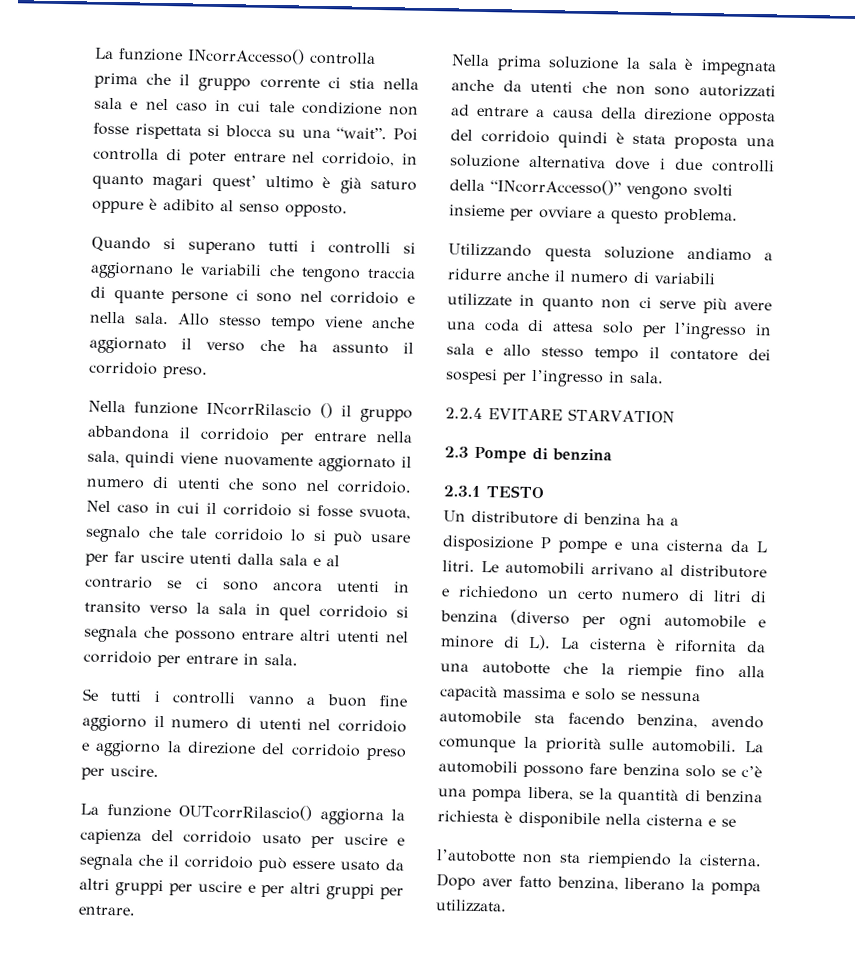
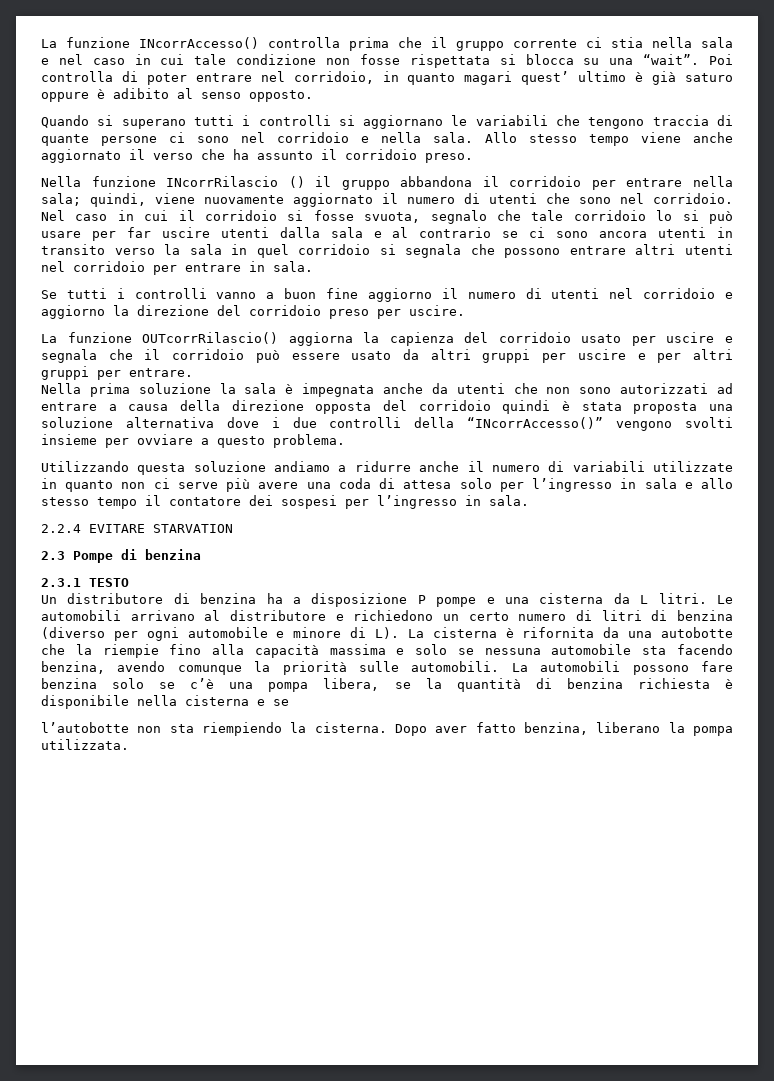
[87,450,176,469] sala, quindi -> [41,193,146,207] sala; quindi,

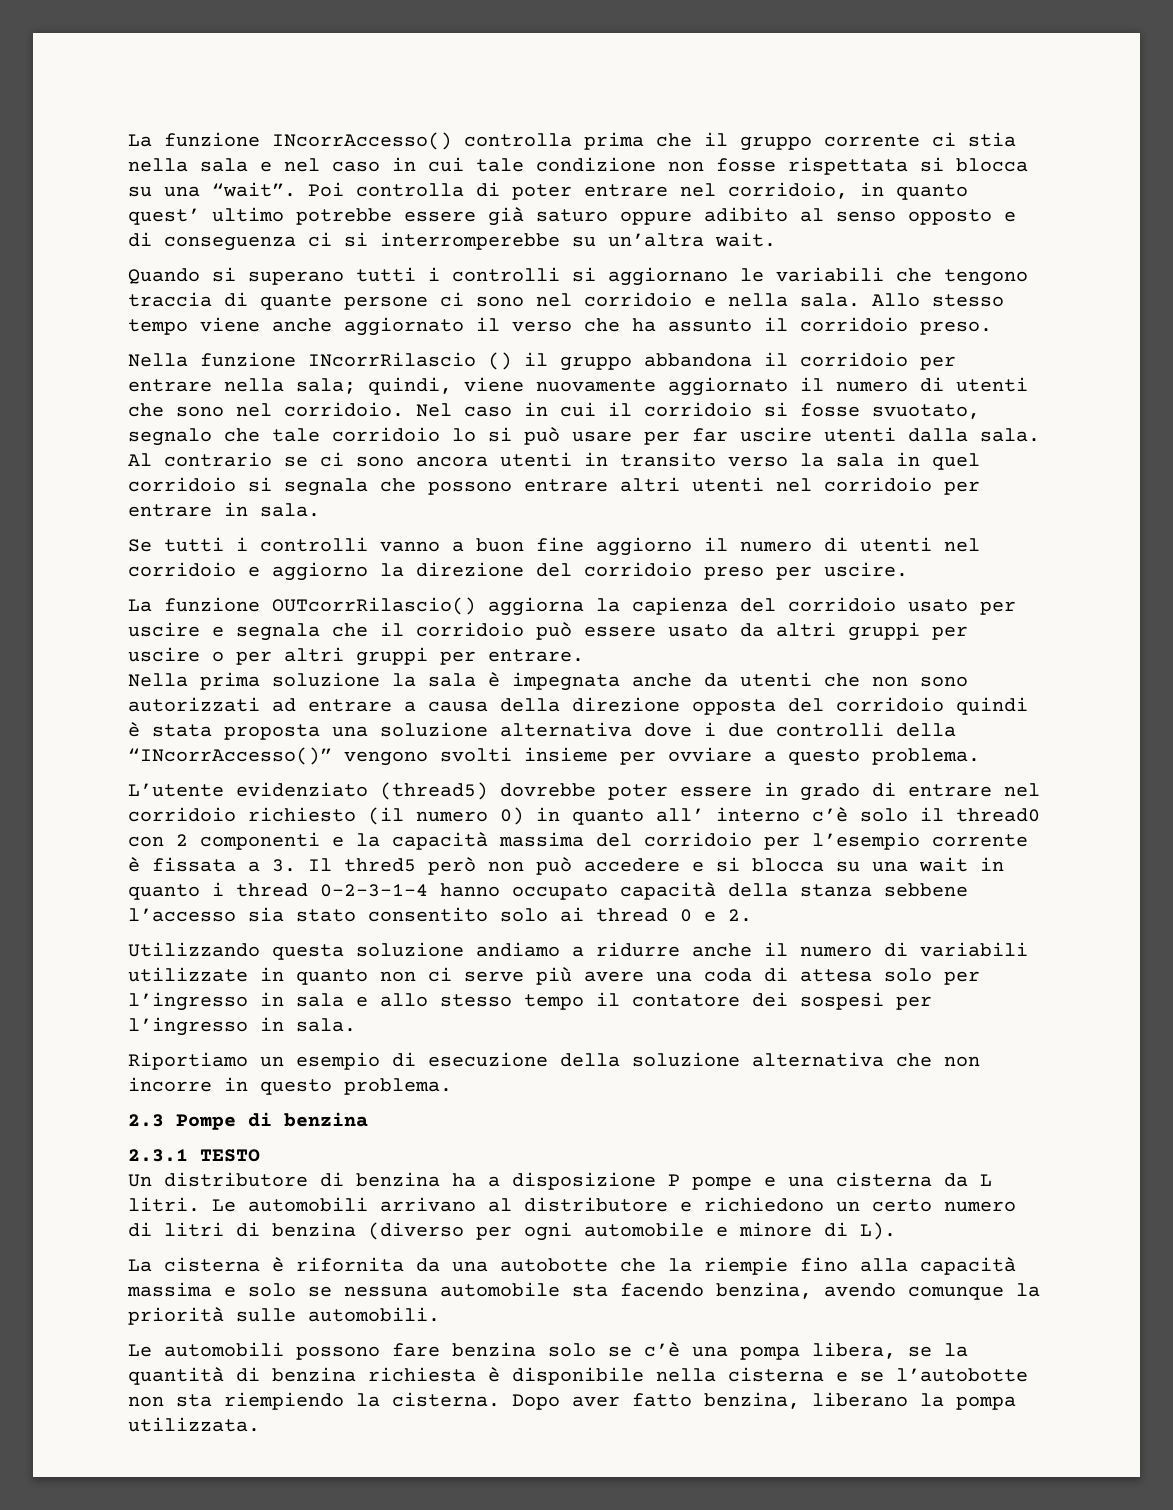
[464,71,513,85] magari -> (968, 192) none
[635,72,644,82] è -> [296,208,476,225] potrebbe essere
[97,89,105,99] è -> (692, 218) none
[249,90,313,102] opposto. -> [908,209,1016,225] [128,232,776,251] opposto e di conseguenza ci si interromperebbe su un’altra wait.
[364,212,421,223] svuota, -> [872,404,980,419] svuotato,
[330,227,409,238] sala e al -> [980,428,1040,442] [128,453,152,466] sala. Al
[637,353,646,360] e -> [212,651,224,662] o
(345, 441) none -> [128,782,1040,801] [128,807,1040,825] [128,832,1028,850] [128,857,1004,875] [128,882,968,900] [128,907,752,922] // L’utente evidenziato (thread5) dovrebbe poter essere in grado di entrare nel corridoio richiesto (il numero 0) in quanto all’ interno c’è solo il thread0 con 2 componenti e la capacità massima del corridoio per l’esempio corrente è fissata a 3. Il thred5 però non può accedere e si blocca su una wait in quanto i thread 0-2-3-1-4 hanno occupato capacità della stanza sebbene l’accesso sia stato consentito solo ai thread 0 e 2.
[41,524,233,533] 2.2.4 EVITARE STARVATION -> [128,1052,980,1070] [128,1077,452,1095] Riportiamo un esempio di esecuzione della soluzione alternativa che non incorre in questo problema.
(399, 633) none -> (896, 1231) //
[511,663,528,672] La -> [128,1344,152,1357] // Le
(289, 702) // -> (884, 1376) none

